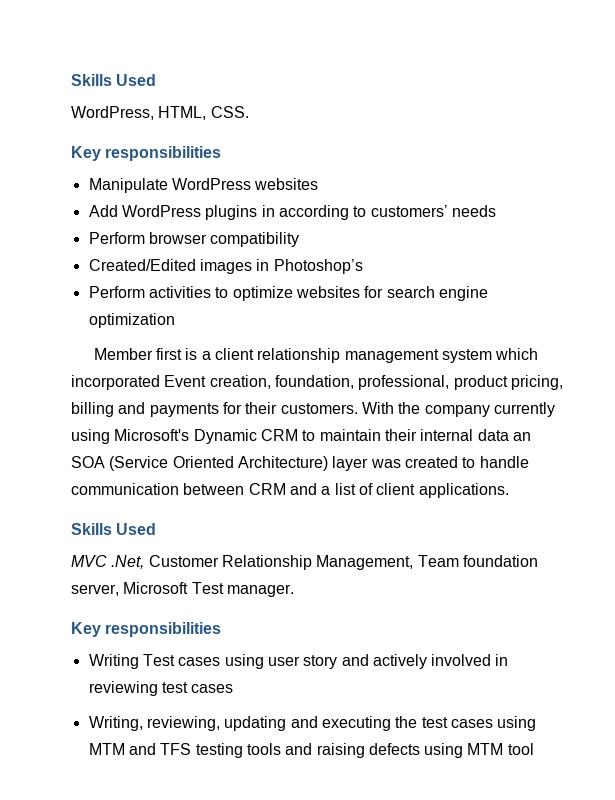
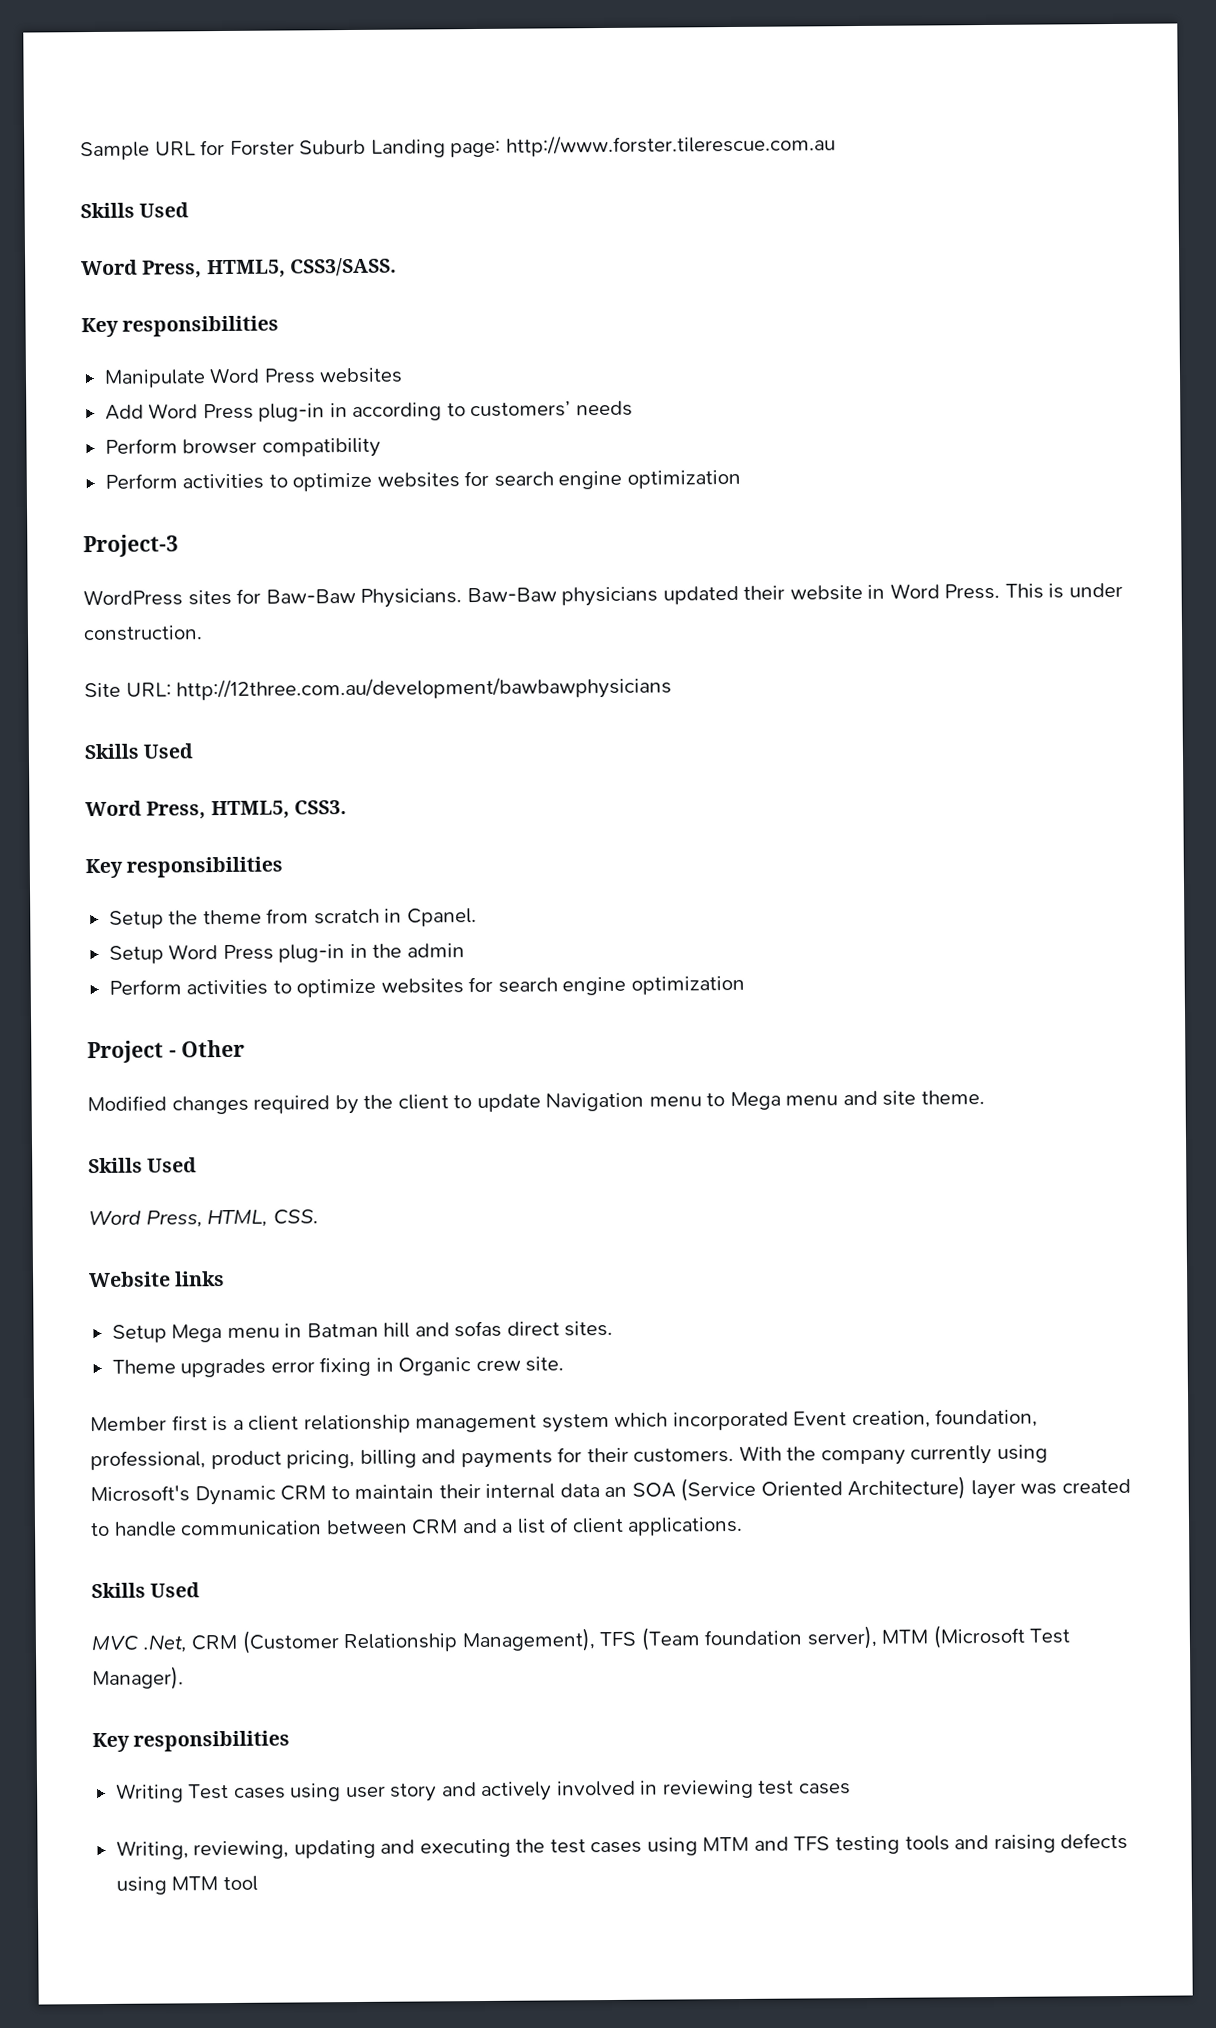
[71,74,157,86] [71,106,249,120] Skills Used // WordPress, HTML, CSS. -> [80,134,836,161] [80,202,190,219] [81,257,397,279] Sample URL for Forster Suburb Landing page: http://www.forster.tilerescue.com.au // Skills Used // Word Press, HTML5, CSS3/SASS.
[171,178,251,190] WordPress -> [209,367,316,384] Word Press
[121,205,258,220] WordPress plugins -> [148,403,326,422] Word Press plug-in
[88,259,363,274] [88,286,488,301] [88,313,175,328] Created/Edited images in Photoshop’s // Perform activities to optimize websites for search engine optimization -> [104,469,741,492] [83,534,179,558] [83,582,1124,608] [83,625,203,642] [84,676,673,702] [84,743,194,760] [85,800,347,820] [85,856,284,879] [108,908,477,929] [108,943,465,964] [108,975,745,998] [87,1039,246,1064] [87,1090,986,1115] [88,1157,198,1174] [88,1209,319,1228] [89,1271,226,1288] [111,1320,614,1343] [111,1356,565,1378] Perform activities to optimize websites for search engine optimization // Project-3 // WordPress sites for Baw-Baw Physicians. Baw-Baw physicians updated their website in Word Press. This is under construction. // Site URL: http://12three.com.au/development/bawbawphysicians // Skills Used // Word Press, HTML5, CSS3. // Key responsibilities // Setup the theme from scratch in Cpanel. // Setup Word Press plug-in in the admin // Perform activities to optimize websites for search engine optimization // Project - Other // Modified changes required by the client to update Navigation menu to Mega menu and site theme. // Skills Used // Word Press, HTML, CSS. // Website links // Setup Mega menu in Batman hill and sofas direct sites. // Theme upgrades error fixing in Organic crew site.
[148,555,538,570] [71,582,294,597] Customer Relationship Management, Team foundation server, Microsoft Test manager. -> [191,1624,1071,1654] [92,1666,184,1691] CRM (Customer Relationship Management), TFS (Team foundation server), MTM (Microsoft Test Manager).

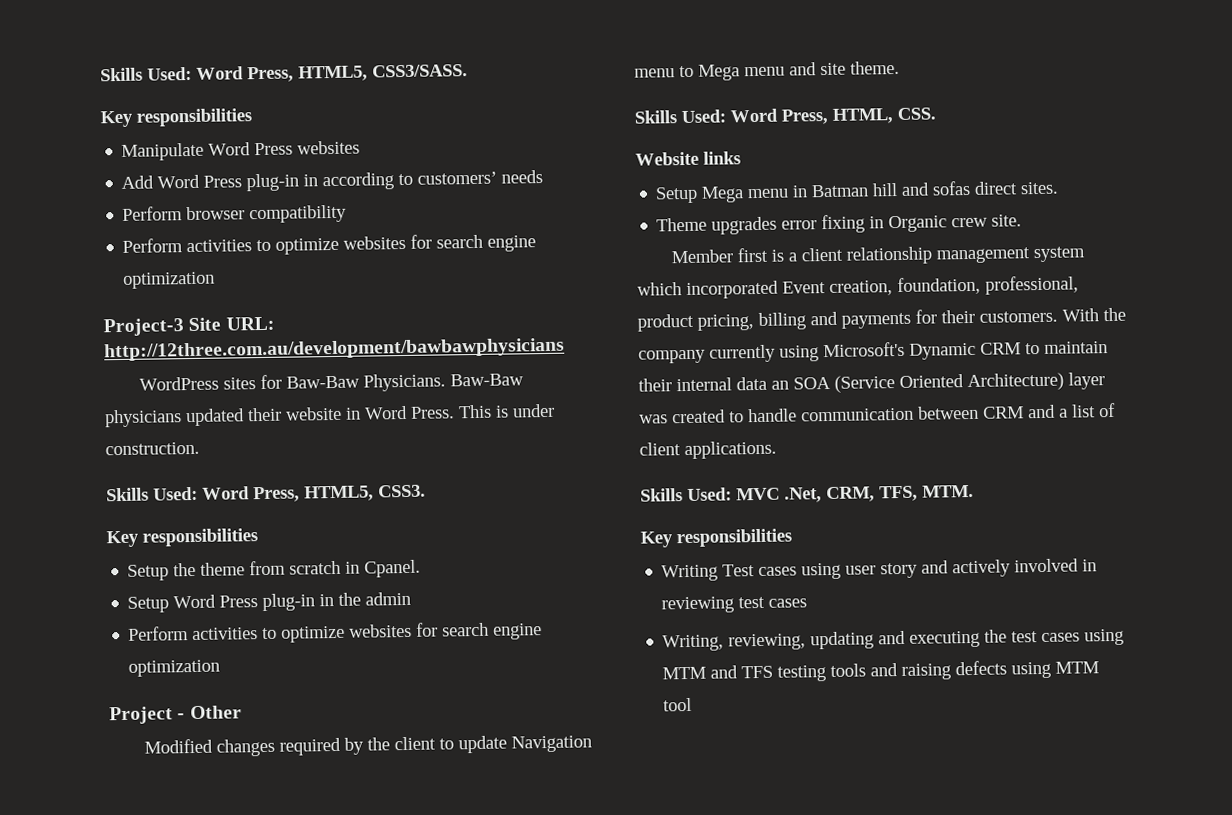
[80,134,836,161] [80,202,190,219] Sample URL for Forster Suburb Landing page: http://www.forster.tilerescue.com.au // Skills Used // -> [100,66,192,82] Skills Used:
(179, 546) none -> [188,316,275,332] [104,337,565,362] Site URL: http://12three.com.au/development/bawbawphysicians
[84,676,673,702] [84,743,194,760] // Site URL: http://12three.com.au/development/bawbawphysicians // Skills Used // -> [106,486,198,502] // Skills Used:
[147,1157,198,1173] Used // -> [681,109,726,124] Used:
[150,1582,201,1598] Used // -> [687,487,732,502] Used:
[191,1624,1071,1654] [92,1666,184,1691] CRM (Customer Relationship Management), TFS (Team foundation server), MTM (Microsoft Test Manager). -> [826,484,974,503] CRM, TFS, MTM.

